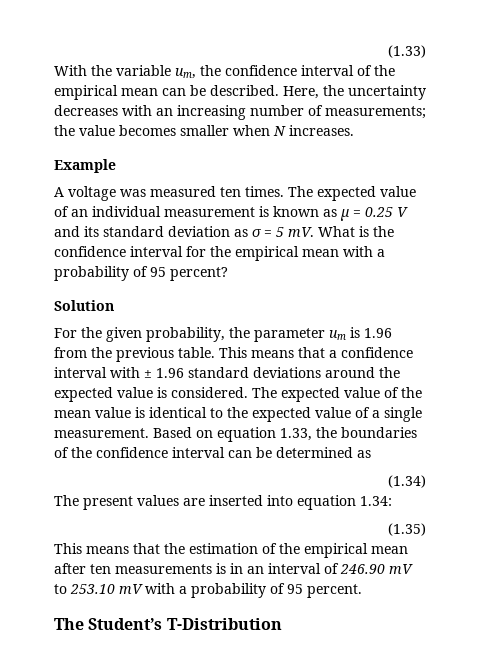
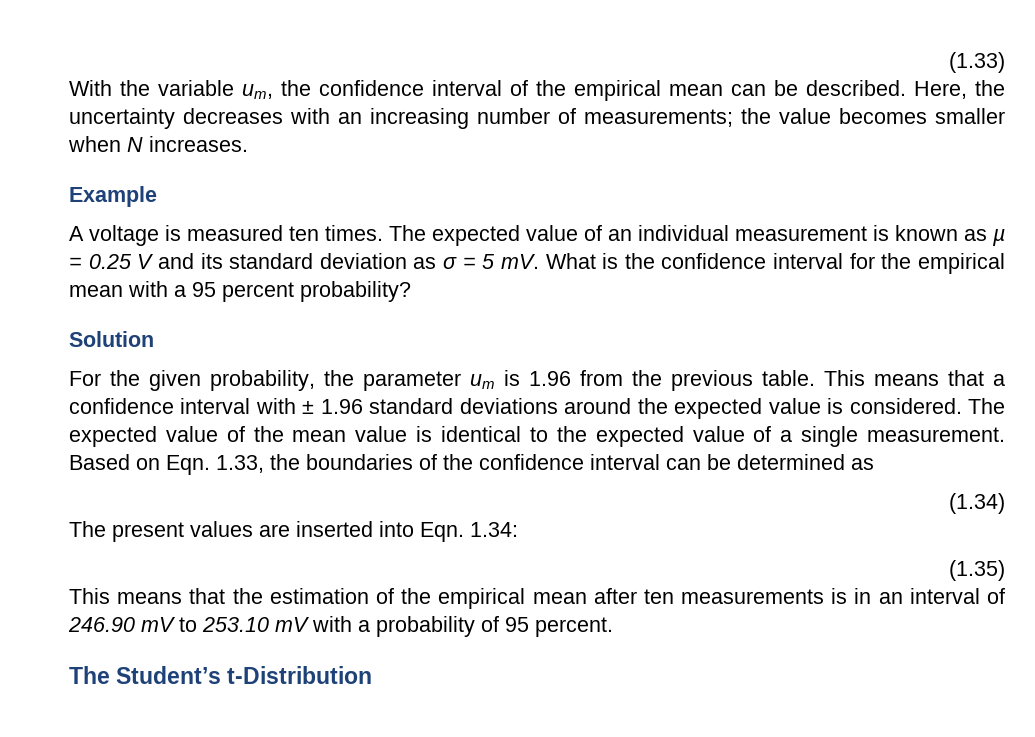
[120,189,146,197] was -> [165,225,181,241] is
[54,266,228,281] probability of 95 percent? -> [192,281,411,302] 95 percent probability?
[217,427,276,442] equation -> [166,455,210,475] Eqn.
[297,495,356,510] equation -> [420,522,464,542] Eqn.
[166,618,282,630] T-Distribution -> [227,666,373,684] t-Distribution

